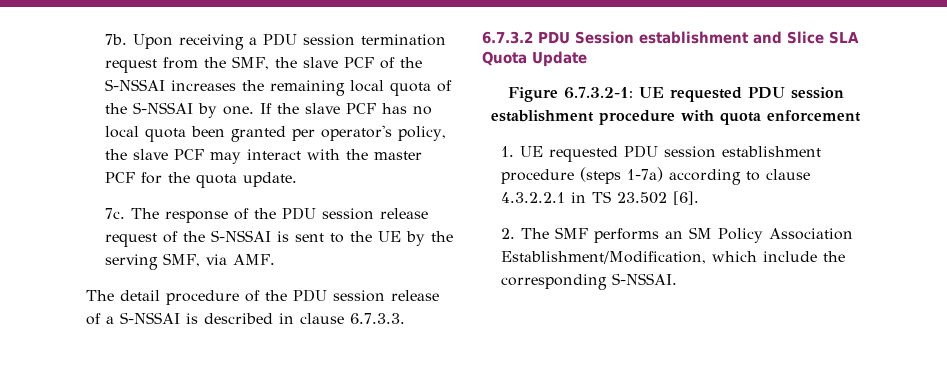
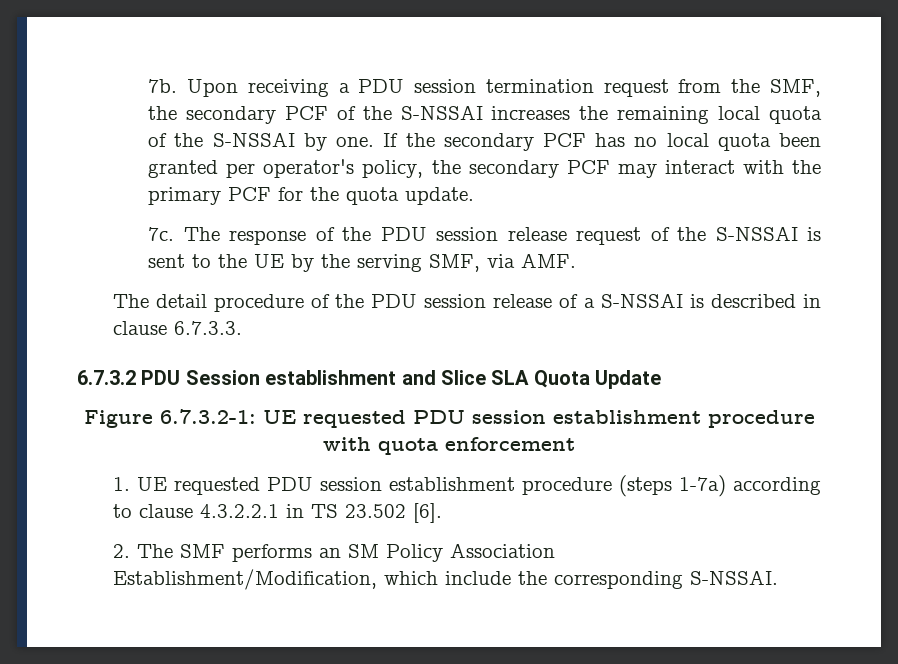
[303,57,339,68] slave -> [186,106,277,124] secondary
[305,103,341,114] slave -> [443,133,534,151] secondary
[133,149,169,160] slave -> [468,160,559,178] secondary
[374,151,423,160] master -> [148,187,222,205] primary

